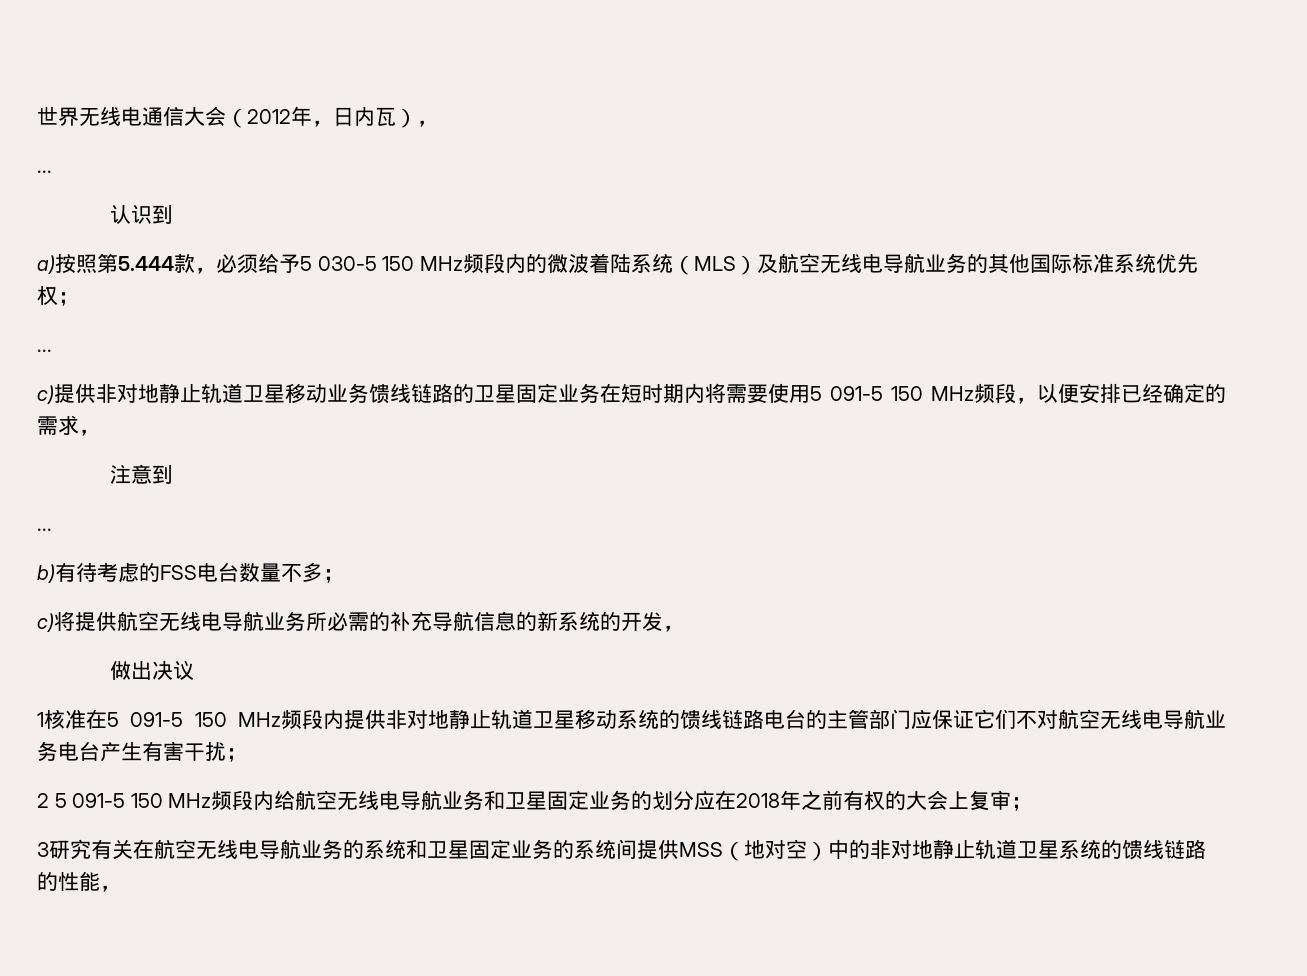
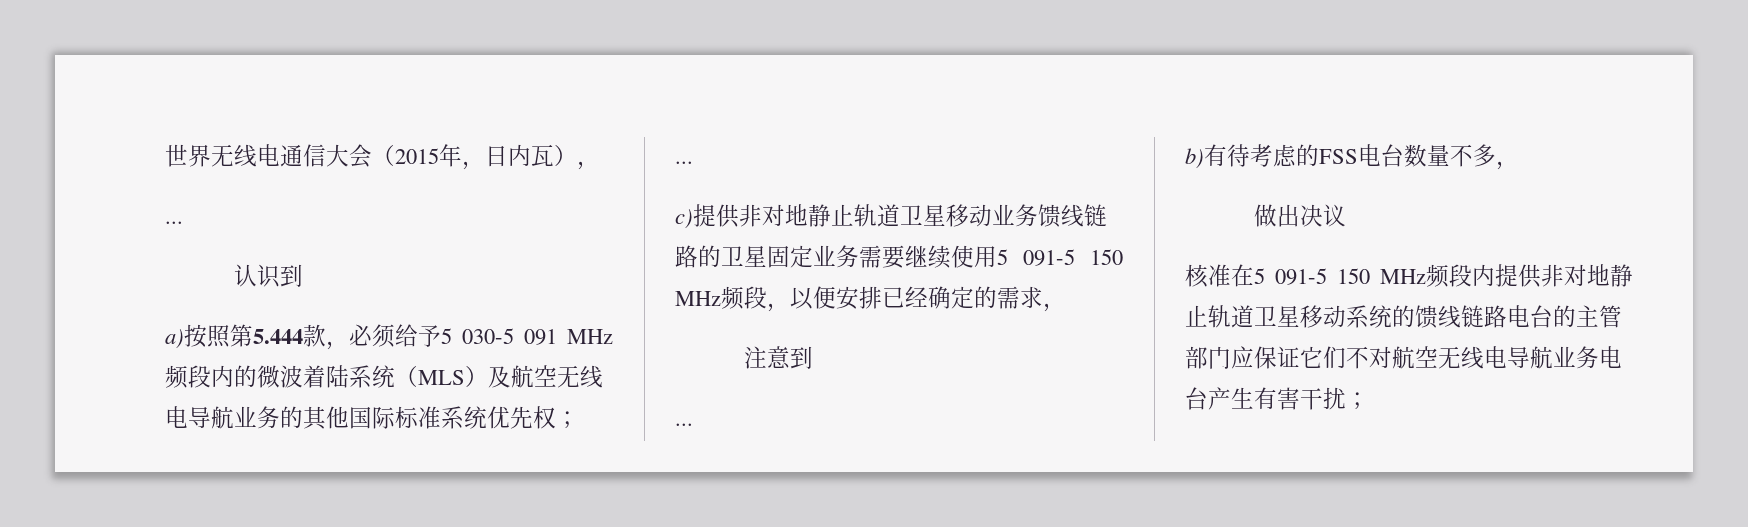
[247,109,291,124] 2012 -> [395,148,439,164] 2015
[382,256,415,271] 150 -> [524,329,557,345] 091
[600,383,768,403] 在短时期内将需要 -> [859,245,951,269] 需要继续
[323,569,344,583] [37,611,663,632] ； // c)将提供航空无线电导航业务所必需的补充导航信息的新系统的开发 -> (1496, 155) none
[37,712,44,727] 1 -> (1346, 215) none
[37,790,1033,811] [37,839,1206,861] [37,871,121,892] // 2 5 091-5 150 MHz频段内给航空无线电导航业务和卫星固定业务的划分应在2018年之前有权的大会上复审； // 3研究有关在航空无线电导航业务的系统和卫星固定业务的系统间提供MSS（地对空）中的非对地静止轨道卫星系统的馈线链路的性能， -> (1369, 400) none

